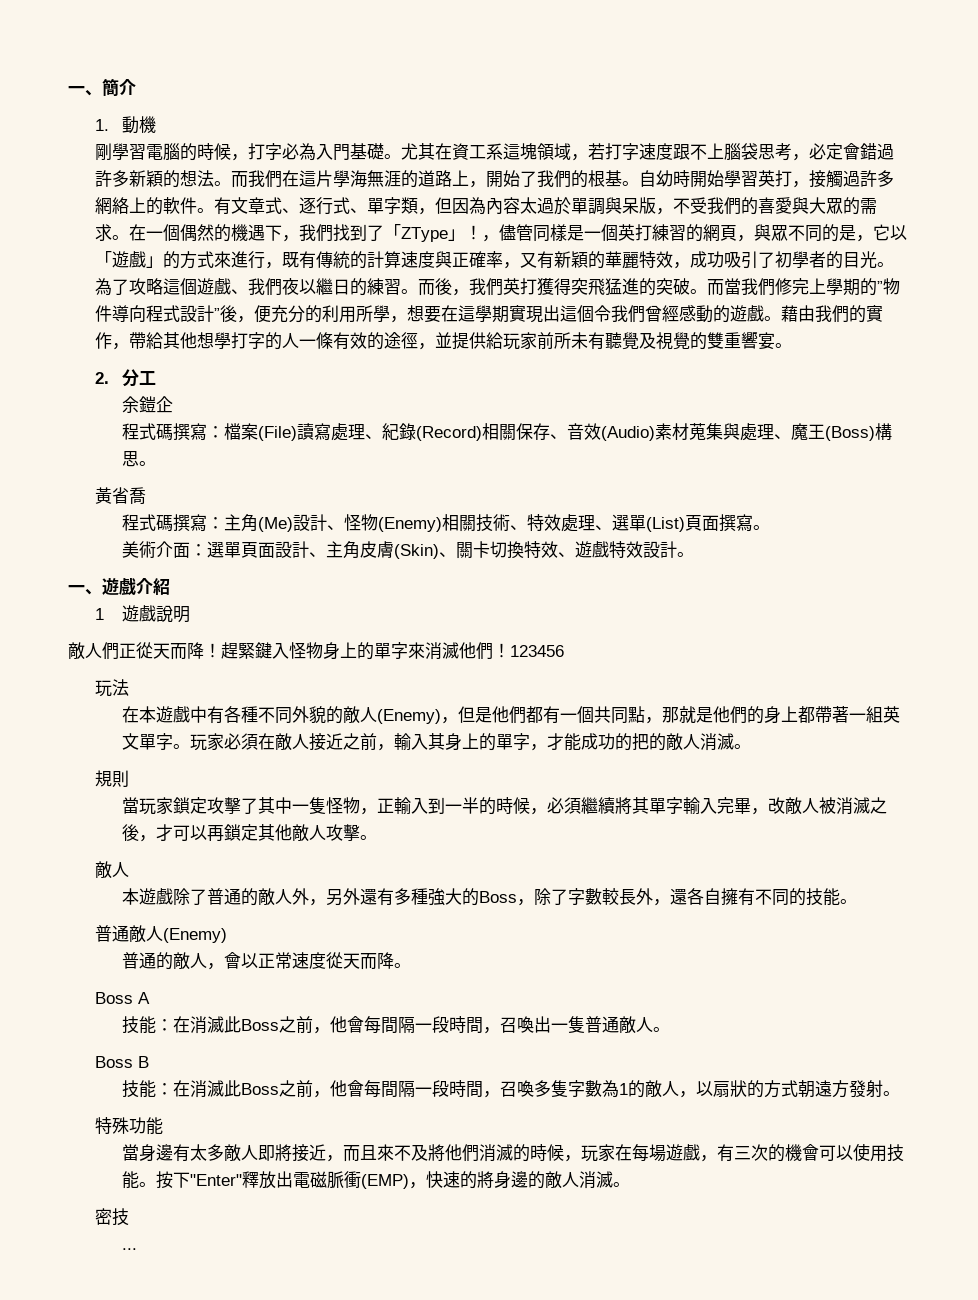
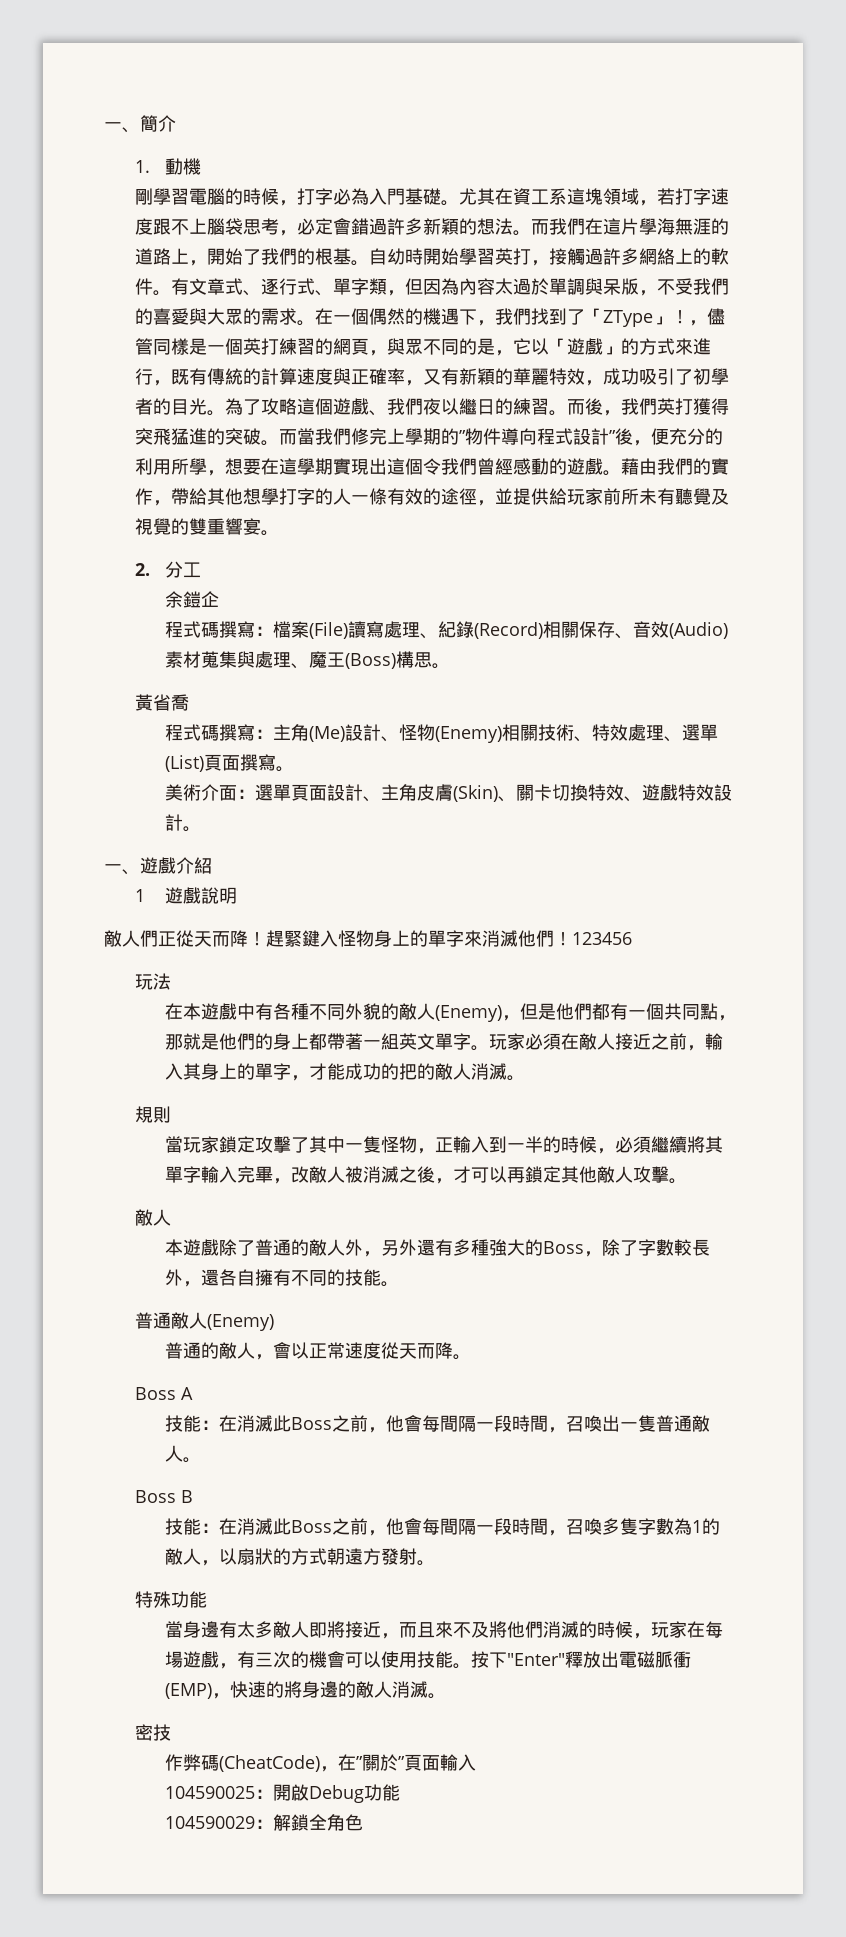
[121,1248,137,1250] ... -> [165,1754,477,1772] [165,1784,401,1803] [165,1814,364,1831] 作弊碼(CheatCode)，在”關於”頁面輸入 // 104590025：開啟Debug功能 // 104590029：解鎖全角色

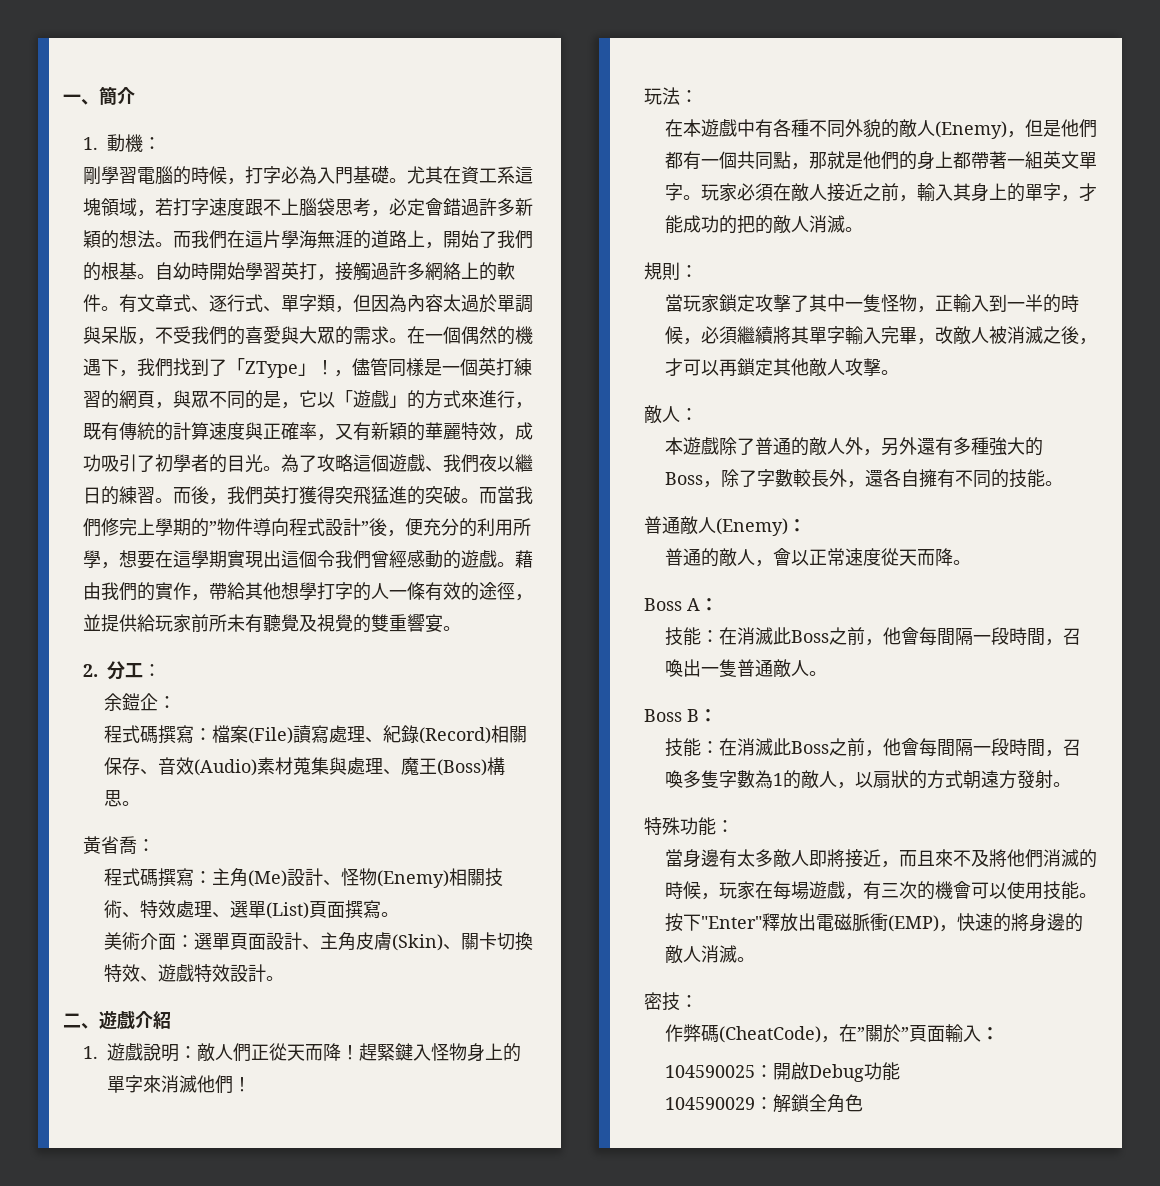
(202, 166) none -> [143,137,162,150] ：
(202, 570) none -> [143,664,162,677] ：
(220, 599) none -> [157,696,176,709] ：
(189, 702) none -> [137,839,156,852] ：
[104,864,122,872] 一 -> [63,1013,81,1028] 二
[134,889,145,902] 1 -> [83,1046,99,1059] 1.
(238, 895) // -> [179,1046,198,1059] ：
[572,932,632,945] 123456 -> (252, 1084) none
(171, 981) none -> [680,90,699,103] ：
(171, 1114) none -> [680,265,699,278] ：
(171, 1217) none -> [680,408,699,421] ：
(274, 1322) none -> [788,519,807,532] ：
(193, 1393) none -> [700,598,719,611] ：
(193, 1496) none -> [699,709,718,722] ：
(207, 1599) none -> [716,820,735,833] ：
(171, 1732) none -> [680,995,699,1008] ：
(477, 1762) none -> [980,1027,999,1040] ：

